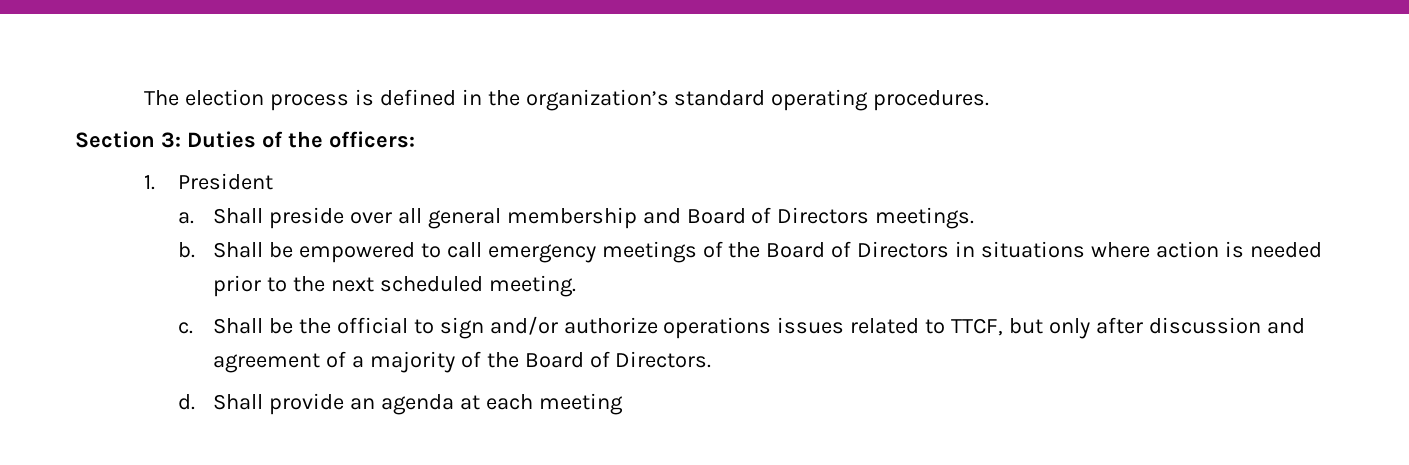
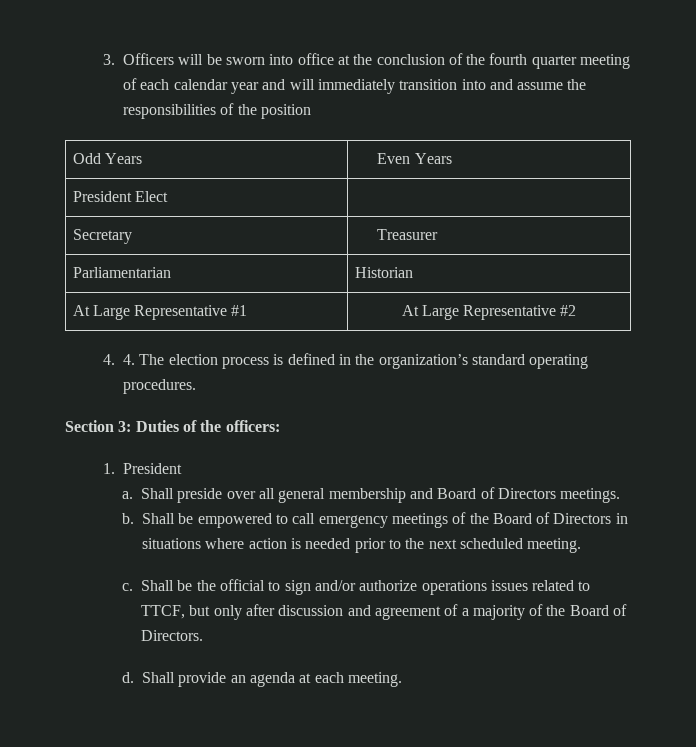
(143, 98) none -> [102,53,631,69] [122,78,587,94] [122,103,311,119] [72,153,142,164] [377,153,452,164] [72,191,168,202] [72,229,132,244] [377,229,439,240] [72,267,171,278] [354,267,413,278] [72,305,248,320] [401,305,577,320] [102,354,135,365] 3. Officers will be sworn into office at the conclusion of the fourth quarter meeting of each calendar year and will immediately transition into and assume the responsibilities of the position // Odd Years | Even Years // President Elect | // Secretary | Treasurer // Parliamentarian | Historian // At Large Representative #1 | At Large Representative #2 // 4. 4.
[538,393,623,415] meeting -> [347,672,402,687] meeting.

